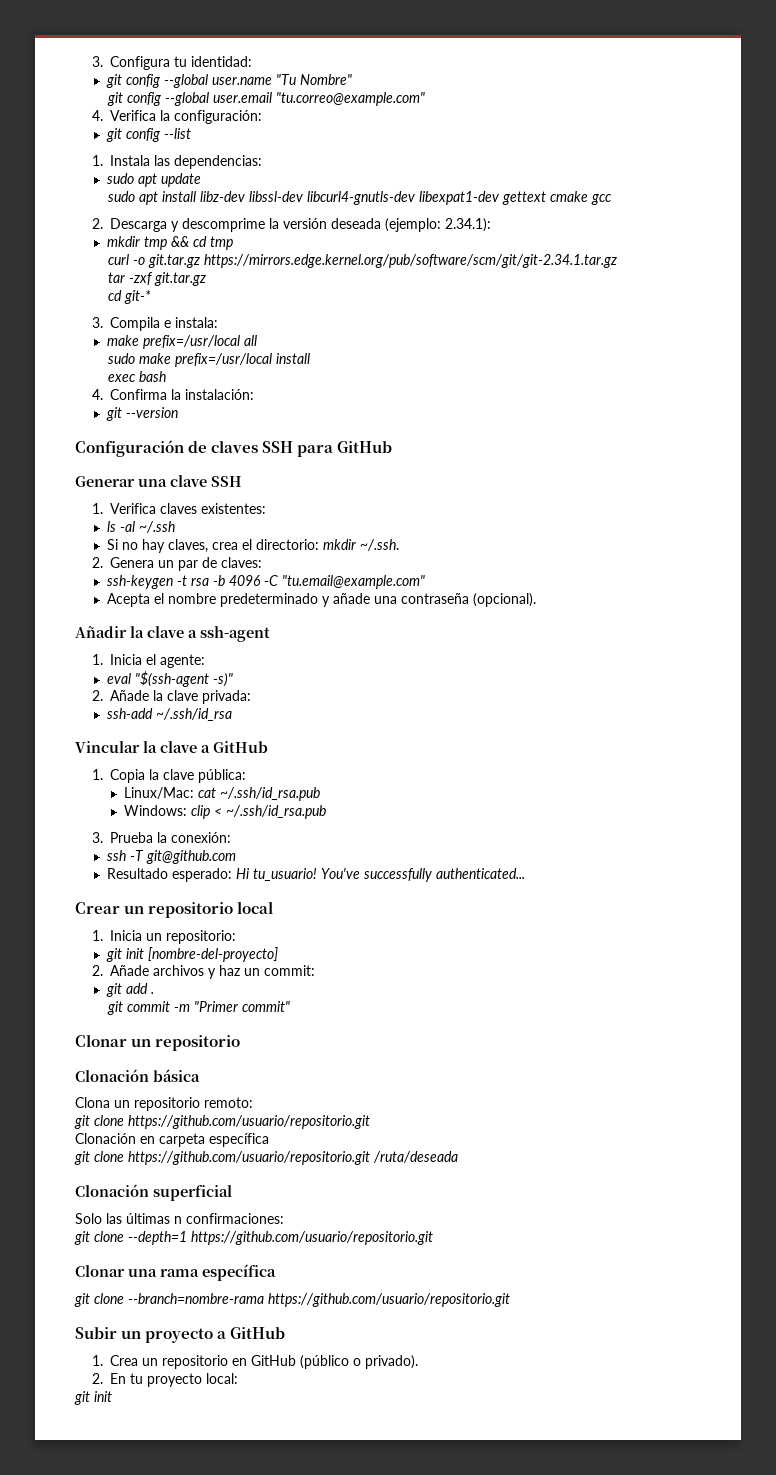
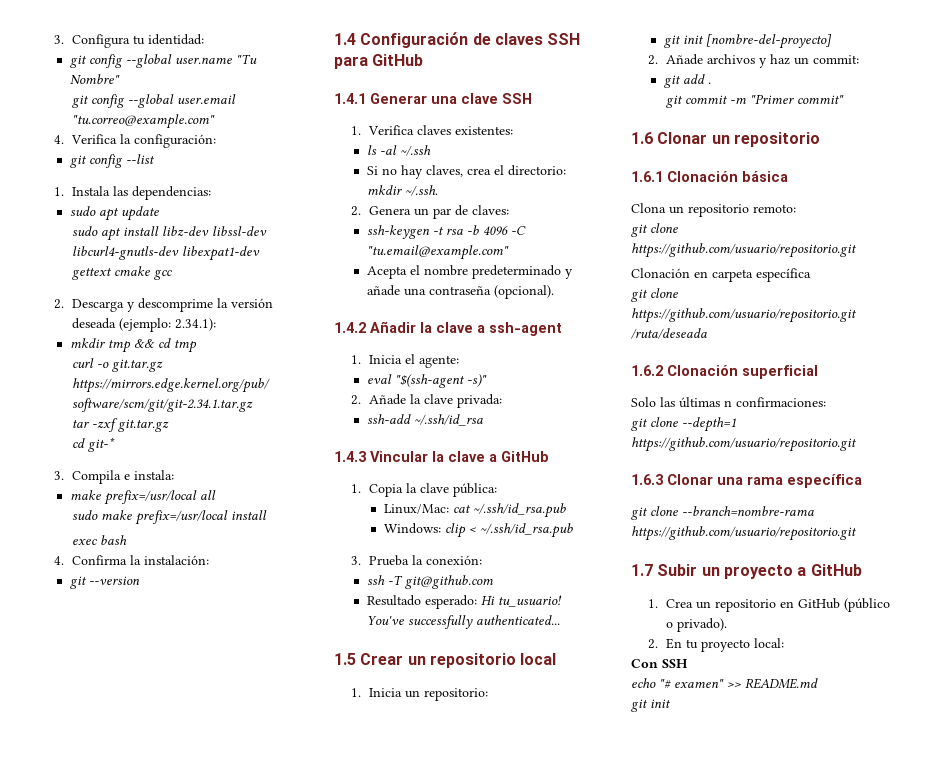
(179, 412) none -> [334,33,356,45] 1.4
(393, 447) none -> [334,93,366,104] 1.4.1
(537, 600) none -> [334,322,366,333] 1.4.2
(233, 714) none -> [334,451,366,462] 1.4.3
(526, 873) none -> [334,653,356,665] 1.5
(291, 1006) none -> [631,132,653,144] 1.6
(241, 1043) none -> [631,171,663,182] 1.6.1
(458, 1157) none -> [631,365,663,376] 1.6.2
(433, 1238) none -> [631,474,663,485] 1.6.3
(510, 1300) none -> [631,564,653,576] 1.7
(238, 1378) none -> [631,659,688,668] [631,678,818,689] // Con SSH // echo "# examen" >> README.md

